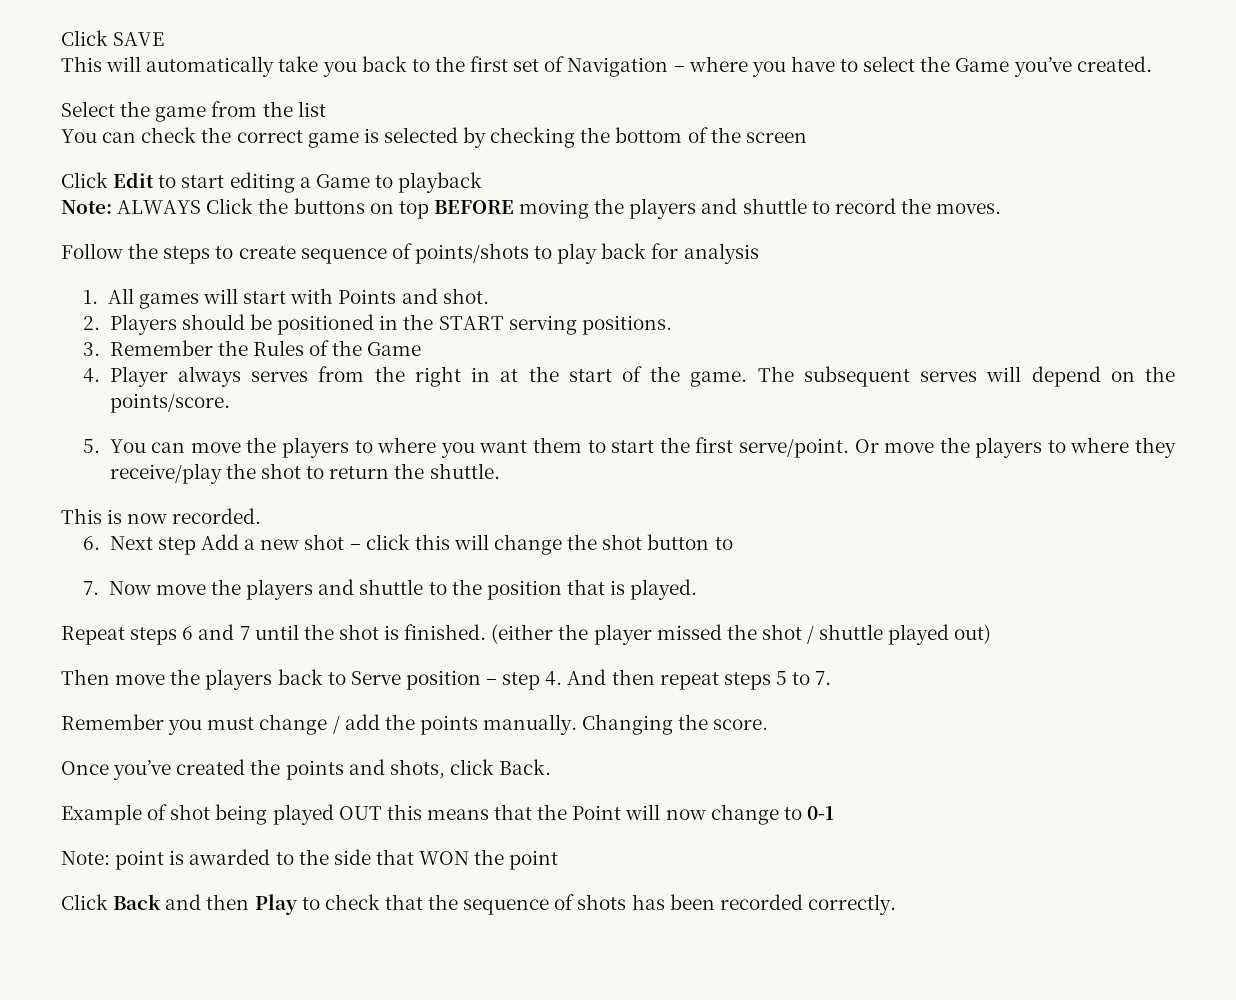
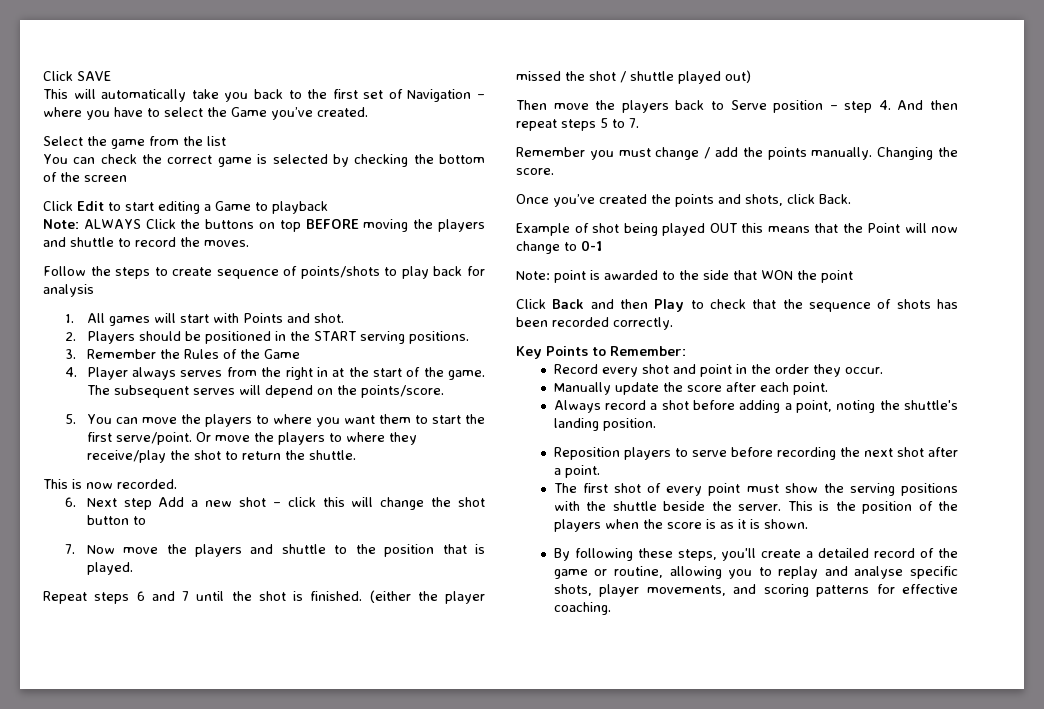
(896, 904) none -> [516,346,686,359] [553,364,883,377] [553,382,828,395] [553,400,958,413] [553,418,656,431] [553,447,958,460] [553,465,600,478] [553,483,959,496] [553,501,958,514] [553,519,808,532] [553,548,959,561] [553,566,959,579] [553,584,958,597] [553,602,611,615] // Key Points to Remember: // Record every shot and point in the order they occur. // Manually update the score after each point. // Always record a shot before adding a point, noting the shuttle's landing position. // Reposition players to serve before recording the next shot after a point. // The first shot of every point must show the serving positions with the shuttle beside the server. This is the position of the players when the score is as it is shown. // By following these steps, you'll create a detailed record of the game or routine, allowing you to replay and analyse specific shots, player movements, and scoring patterns for effective coaching.

